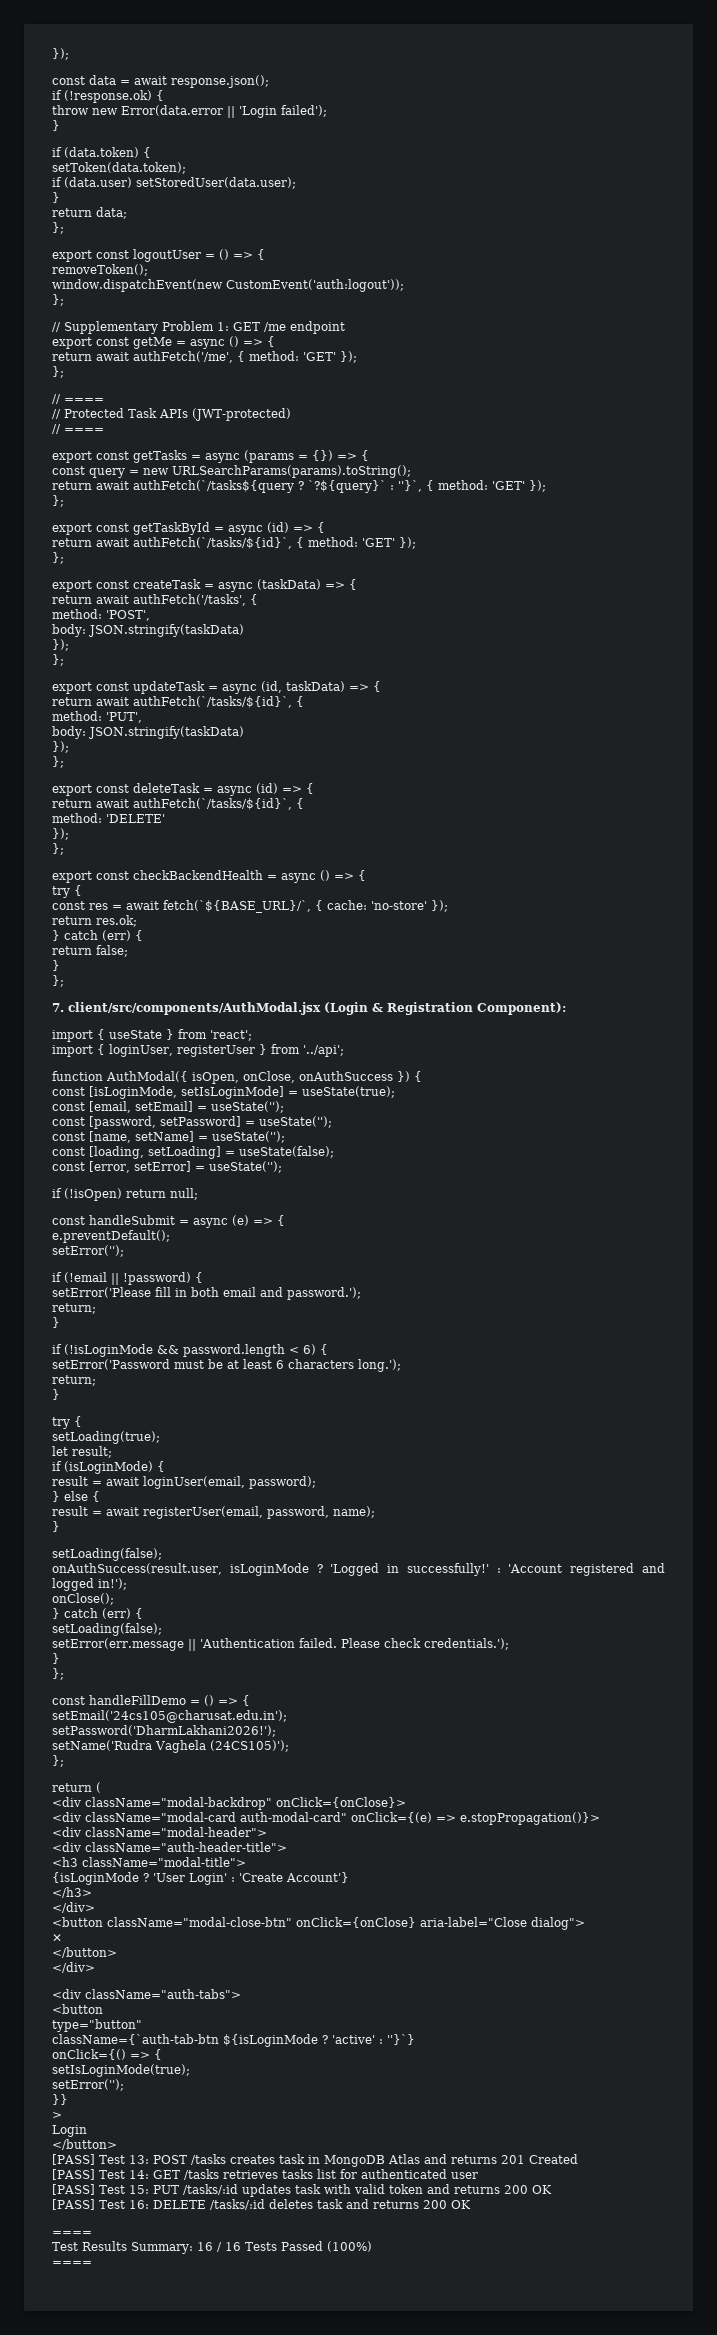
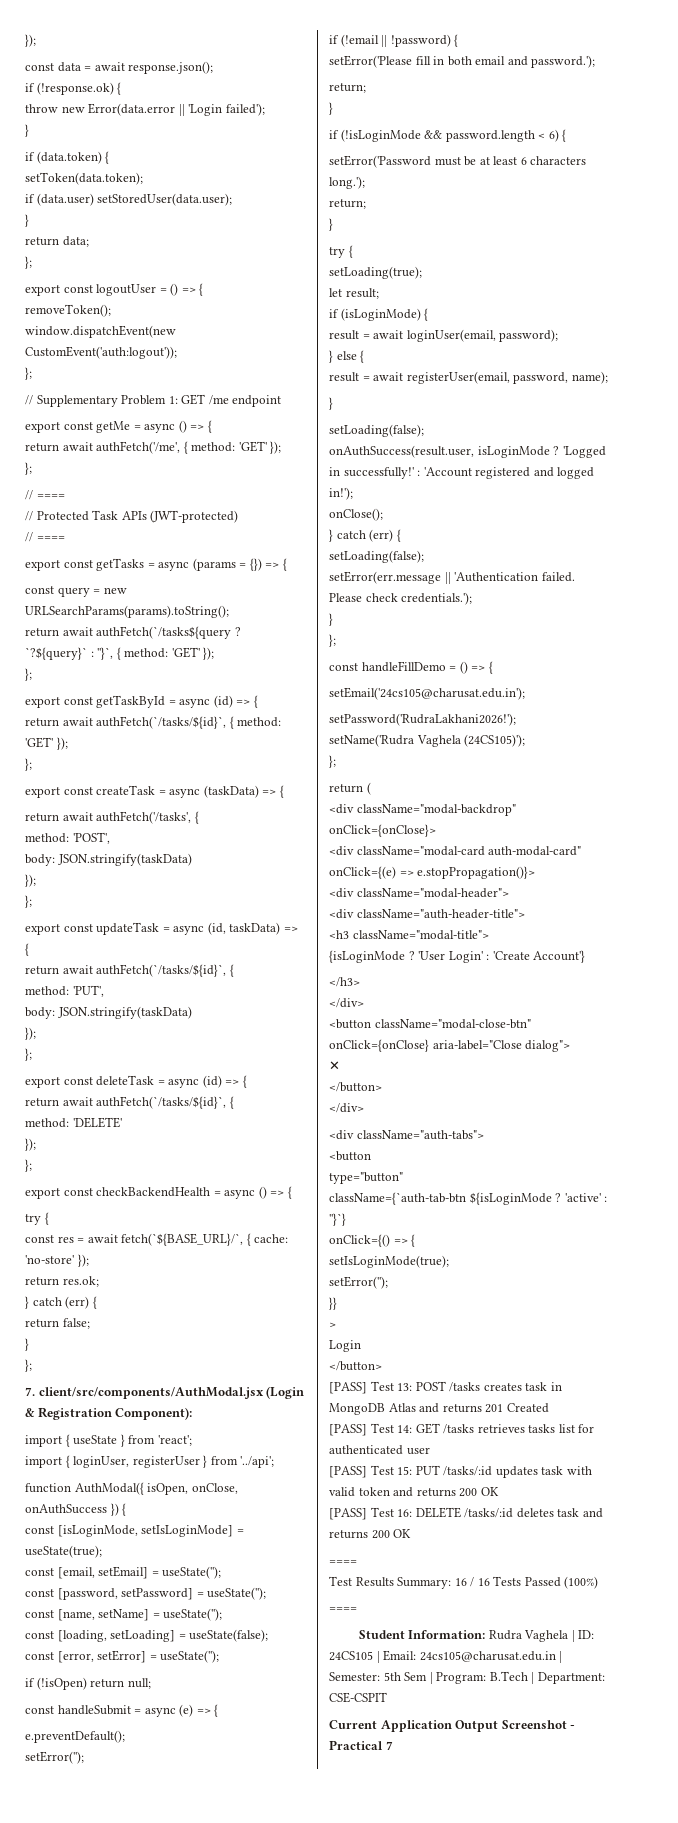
[52,1725,276,1737] setPassword('DharmLakhani2026!'); -> [329,713,516,726] setPassword('RudraLakhani2026!');
(92, 2263) none -> [358,1630,595,1642] [329,1650,563,1663] [329,1671,605,1684] [329,1692,387,1703] [329,1720,576,1732] [329,1740,393,1750] // Student Information: Rudra Vaghela | ID: 24CS105 | Email: 24cs105@charusat.edu.in | Semester: 5th Sem | Program: B.Tech | Department: CSE-CSPIT // Current Application Output Screenshot - Practical 7

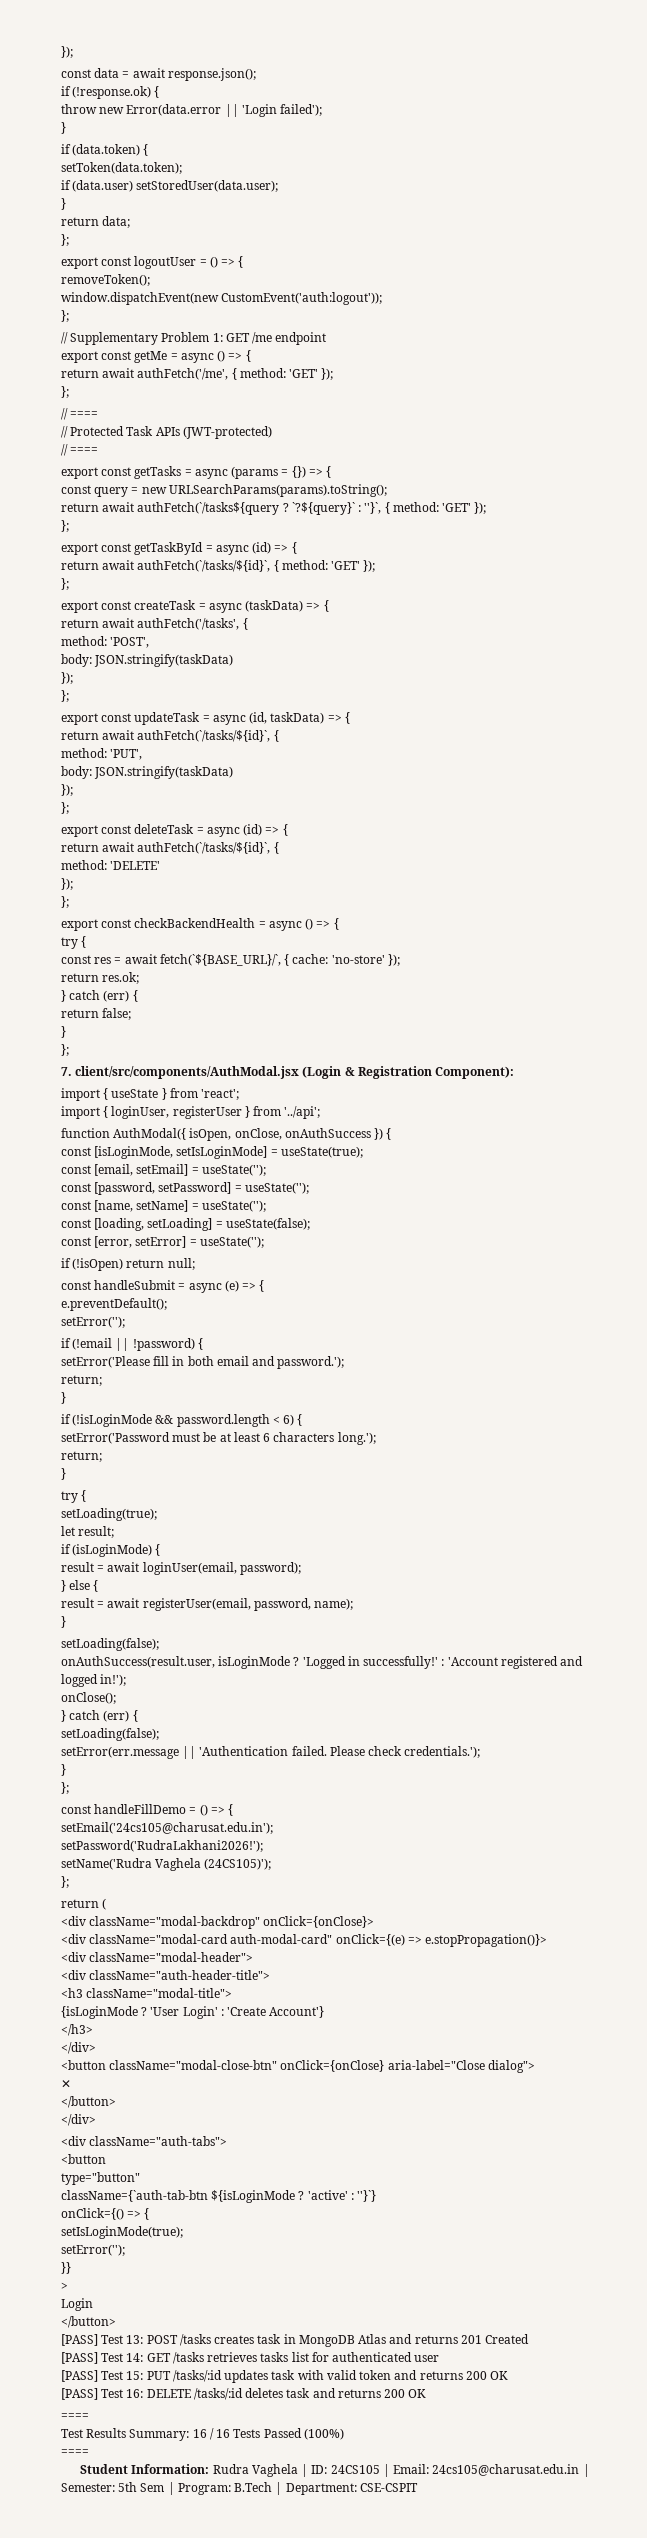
[329,1720,576,1732] [329,1740,393,1750] // Current Application Output Screenshot - Practical 7 -> (418, 2487) none

